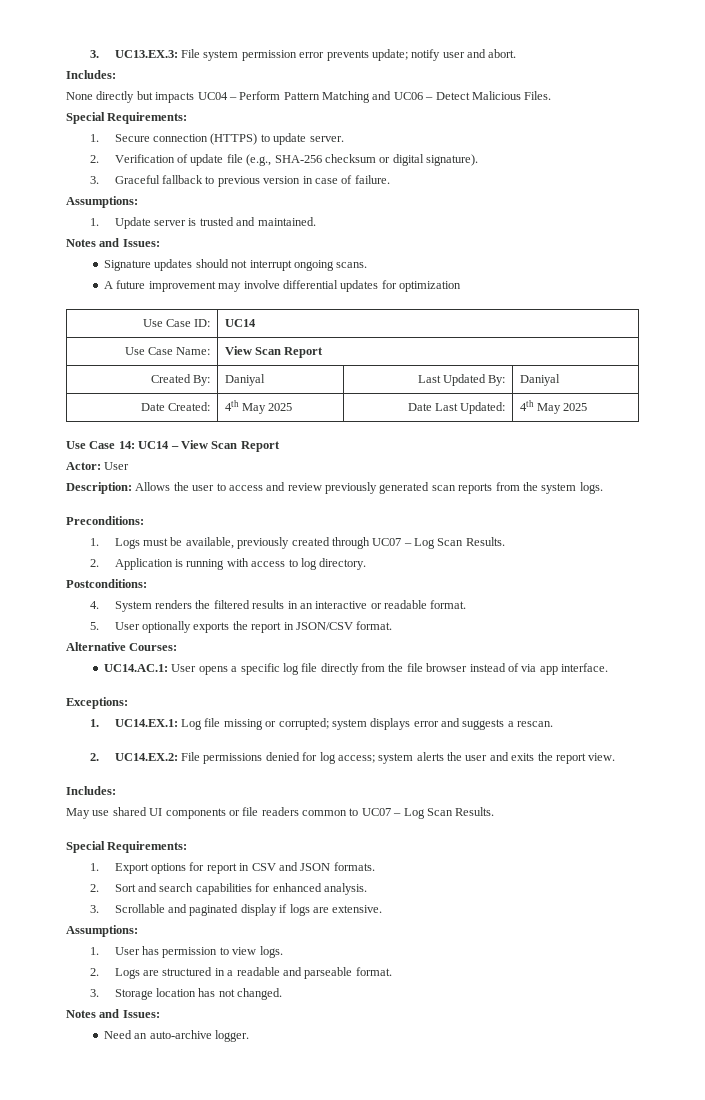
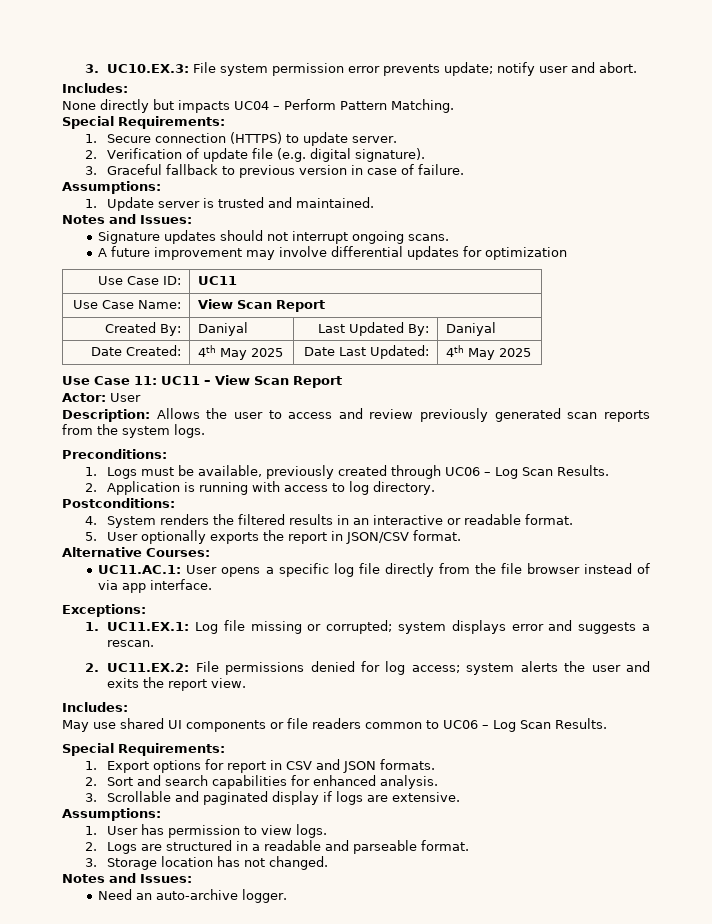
[90,50,178,58] 3. UC13.EX.3: -> [84,64,190,73] 3. UC10.EX.3:
[322,91,552,103] Matching and UC06 – Detect Malicious Files. -> [391,99,454,113] Matching.
[246,154,391,166] (e.g., SHA-256 checksum or -> [277,148,307,162] (e.g.
[224,319,256,327] UC14 -> [197,276,237,285] UC11
[118,441,170,449] 14: UC14 -> [134,376,200,385] 11: UC11
[372,538,402,546] UC07 -> [445,467,481,476] UC06
[104,664,169,672] UC14.AC.1: -> [98,565,182,574] UC11.AC.1:
[114,719,178,727] UC14.EX.1: -> [107,622,190,631] UC11.EX.1:
[114,753,178,761] UC14.EX.2: -> [107,663,190,672] UC11.EX.2:
[361,808,391,816] UC07 -> [443,720,478,729] UC06

